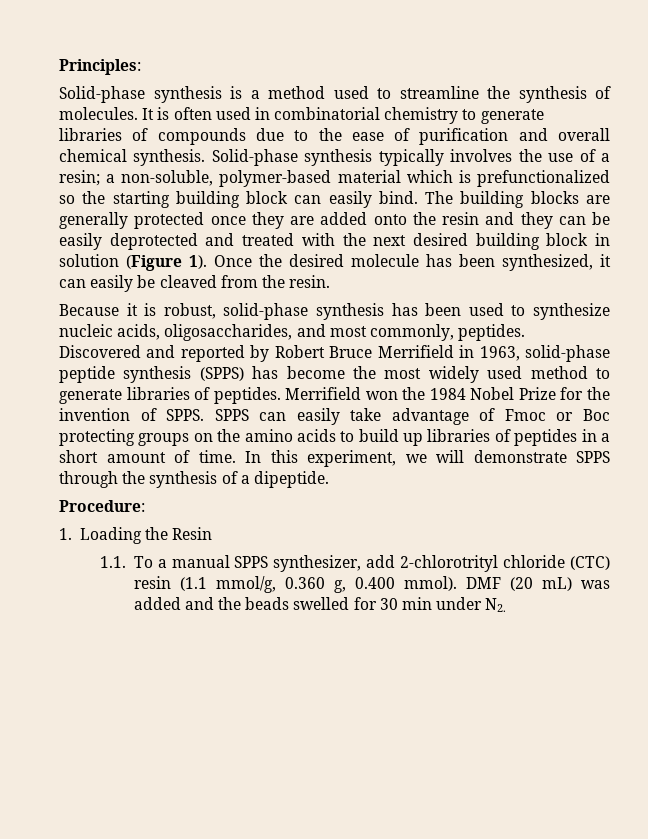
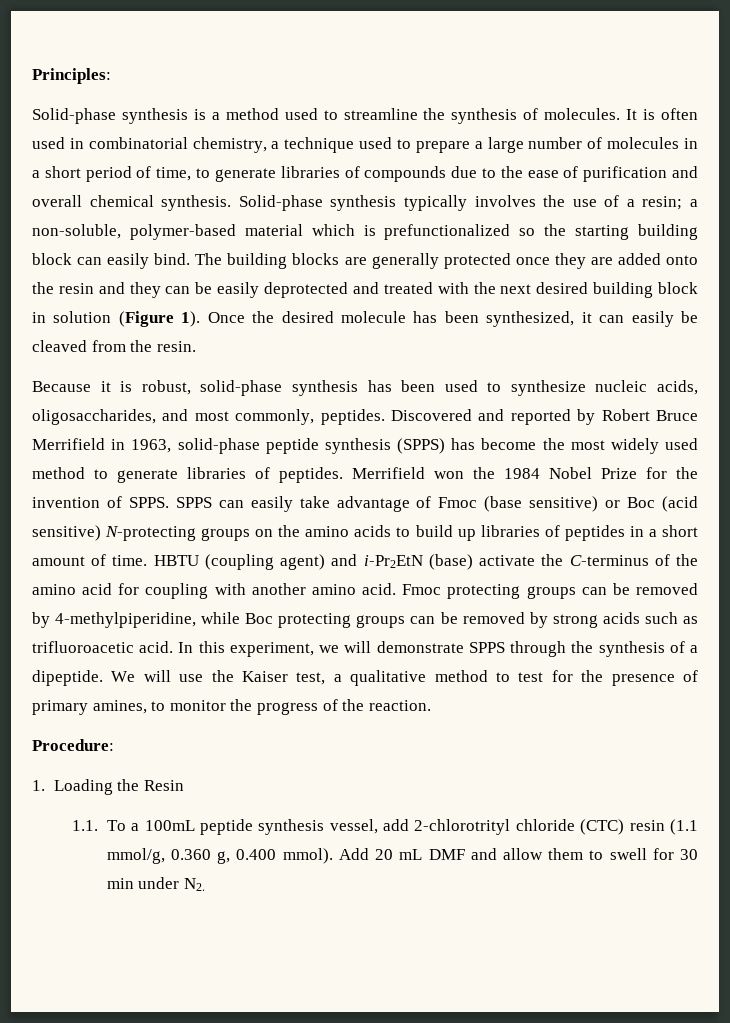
[384,107,459,124] chemistry -> [192,137,698,153] [32,166,192,182] chemistry, a technique used to prepare a large number of molecules in a short period of time,
[556,409,610,421] [59,429,135,446] or Boc protecting -> [484,496,699,512] [32,525,197,541] (base sensitive) or Boc (acid sensitive) N-protecting
(236, 456) none -> [153,554,698,570] [32,583,698,599] [32,612,699,628] [32,641,174,653] HBTU (coupling agent) and i-Pr2EtN (base) activate the C-terminus of the amino acid for coupling with another amino acid. Fmoc protecting groups can be removed by 4-methylpiperidine, while Boc protecting groups can be removed by strong acids such as trifluoroacetic acid.
(329, 479) none -> [111,670,698,686] [32,699,431,715] We will use the Kaiser test, a qualitative method to test for the presence of primary amines, to monitor the progress of the reaction.
[171,555,362,572] manual SPPS synthesizer, -> [144,819,378,835] 100mL peptide synthesis vessel,
[465,577,611,591] [133,597,350,610] DMF (20 mL) was added and the beads swelled -> [338,848,647,860] Add 20 mL DMF and allow them to swell

